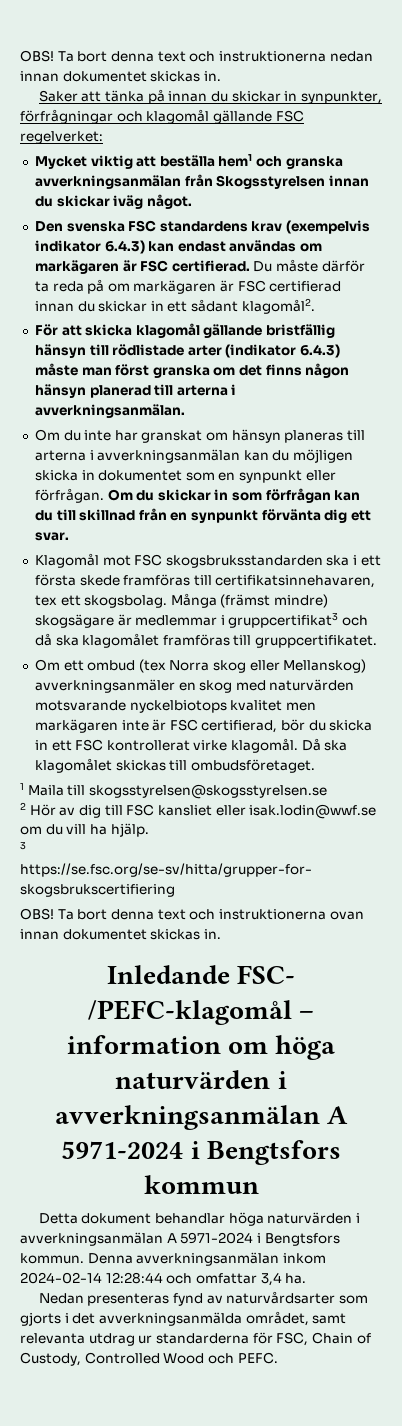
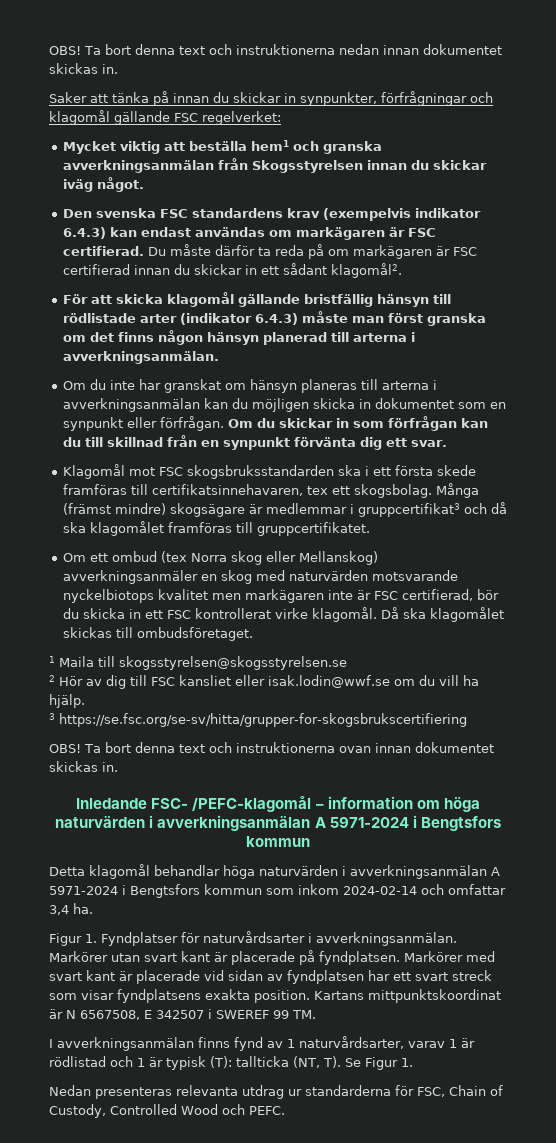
[81,1213,152,1224] dokument -> [89,864,150,879] klagomål
[20,1252,280,1266] kommun. Denna avverkningsanmälan -> [204,884,294,895] kommun som
[105,1272,163,1284] 12:28:44 -> (417, 890) none
[38,1291,369,1306] [20,1311,347,1326] Nedan presenteras fynd av naturvårdsarter som gjorts i det avverkningsanmälda området, samt -> [49,931,457,946] [49,950,495,965] [49,970,492,984] [49,989,501,1003] [49,1009,316,1020] [49,1036,475,1051] [49,1056,413,1070] [49,1085,172,1099] Figur 1. Fyndplatser för naturvårdsarter i avverkningsanmälan. Markörer utan svart kant är placerade på fyndplatsen. Markörer med svart kant är placerade vid sidan av fyndplatsen har ett svart streck som visar fyndplatsens exakta position. Kartans mittpunktskoordinat är N 6567508, E 342507 i SWEREF 99 TM. // I avverkningsanmälan finns fynd av 1 naturvårdsarter, varav 1 är rödlistad och 1 är typisk (T): tallticka (NT, T). Se Figur 1. // Nedan presenteras

